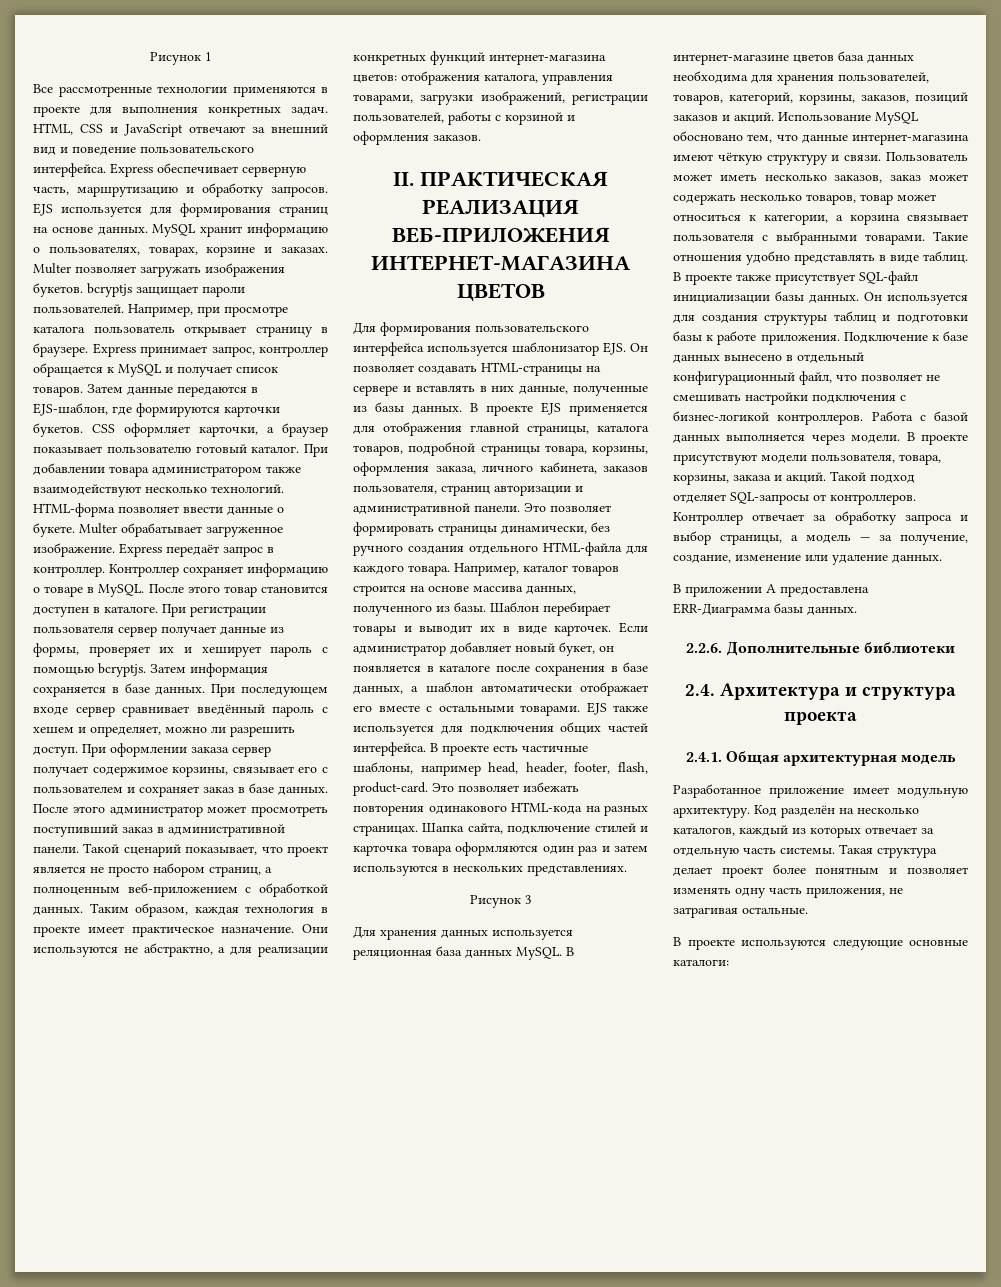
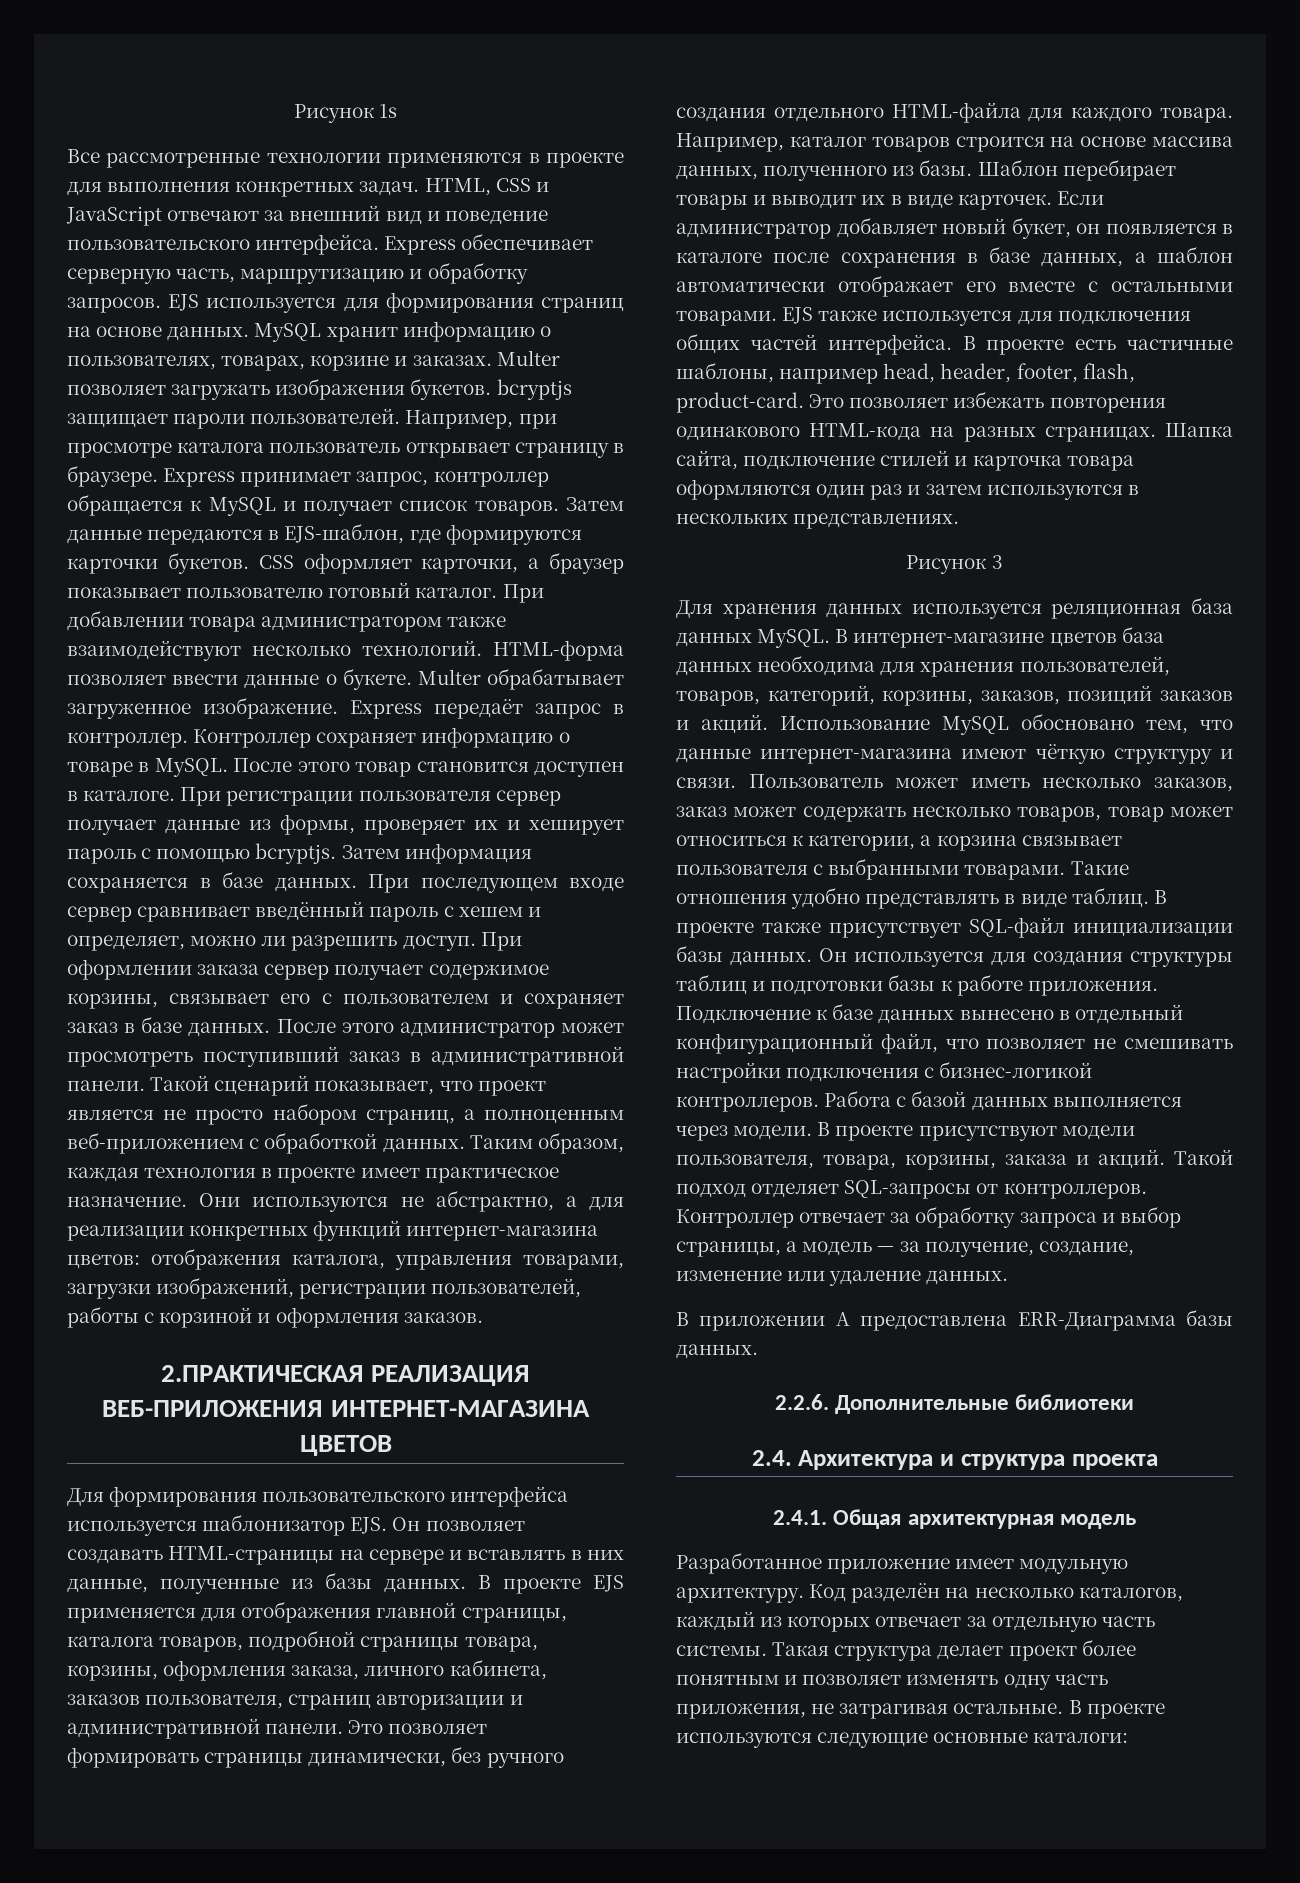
[149,52,212,65] Рисунок 1 -> [293,104,398,123] Рисунок 1s
[393,171,608,187] II. ПРАКТИЧЕСКАЯ -> [160,1365,364,1382] 2.ПРАКТИЧЕСКАЯ
(808, 910) // -> (1064, 1708) none

